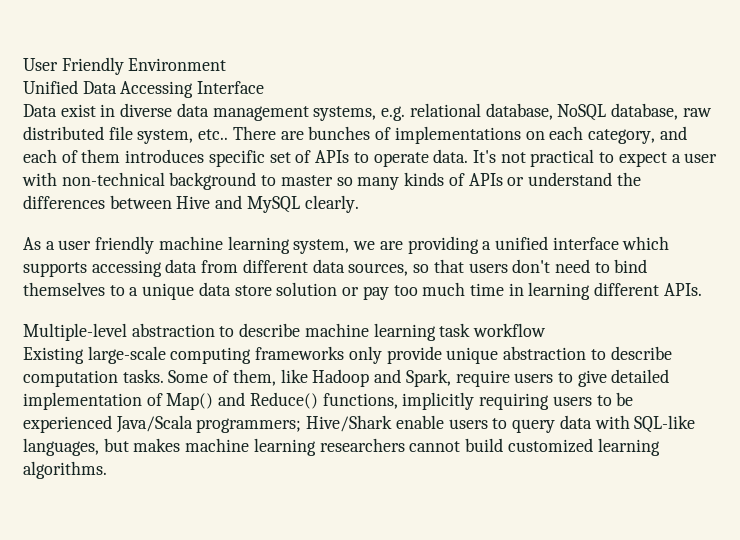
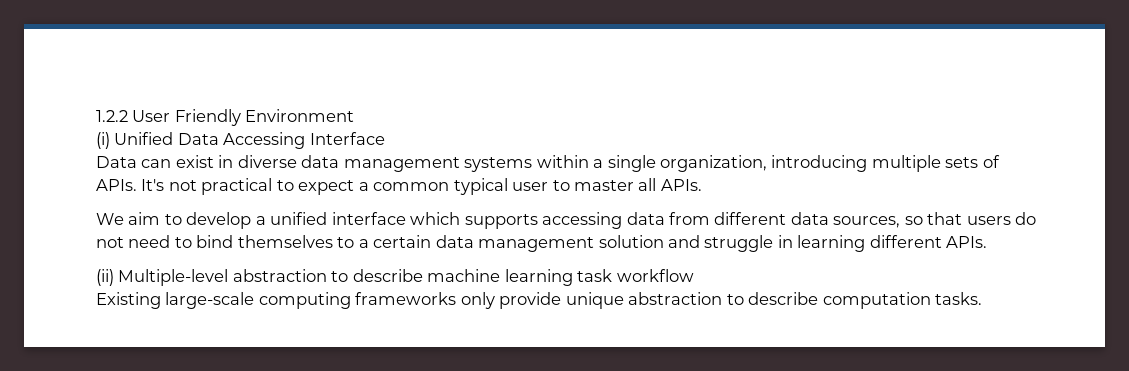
(23, 64) none -> [96,110,128,122] 1.2.2
(227, 64) none -> [96,132,110,149] (i)
(57, 110) none -> [141,159,172,168] can
[313,103,712,121] [23,126,687,144] [23,149,469,167] systems, e.g. relational database, NoSQL database, raw distributed file system, etc.. There are bunches of implementations on each category, and each of them introduces specific set of APIs to operate data. -> [464,155,1000,172] [96,179,137,191] systems within a single organization, introducing multiple sets of APIs.
[684,153,718,163] [22,172,641,190] [23,195,359,213] [23,236,479,254] user with non-technical background to master so many kinds of APIs or understand the differences between Hive and MySQL clearly. // As a user friendly machine learning system, we are providing -> [373,178,702,195] [96,212,252,229] common typical user to master all APIs. // We aim to develop
[512,259,551,273] don't -> [1015,212,1037,225] [96,237,124,248] do not
[142,282,504,300] unique data store solution or pay too much time -> [373,235,774,252] certain data management solution and struggle
(702, 289) none -> [96,269,114,286] (ii)
[168,369,670,387] [23,392,634,410] [23,415,696,433] [23,438,660,456] [23,461,107,479] Some of them, like Hadoop and Spark, require users to give detailed implementation of Map() and Reduce() functions, implicitly requiring users to be experienced Java/Scala programmers; Hive/Shark enable users to query data with SQL-like languages, but makes machine learning researchers cannot build customized learning algorithms. -> (983, 298) none

